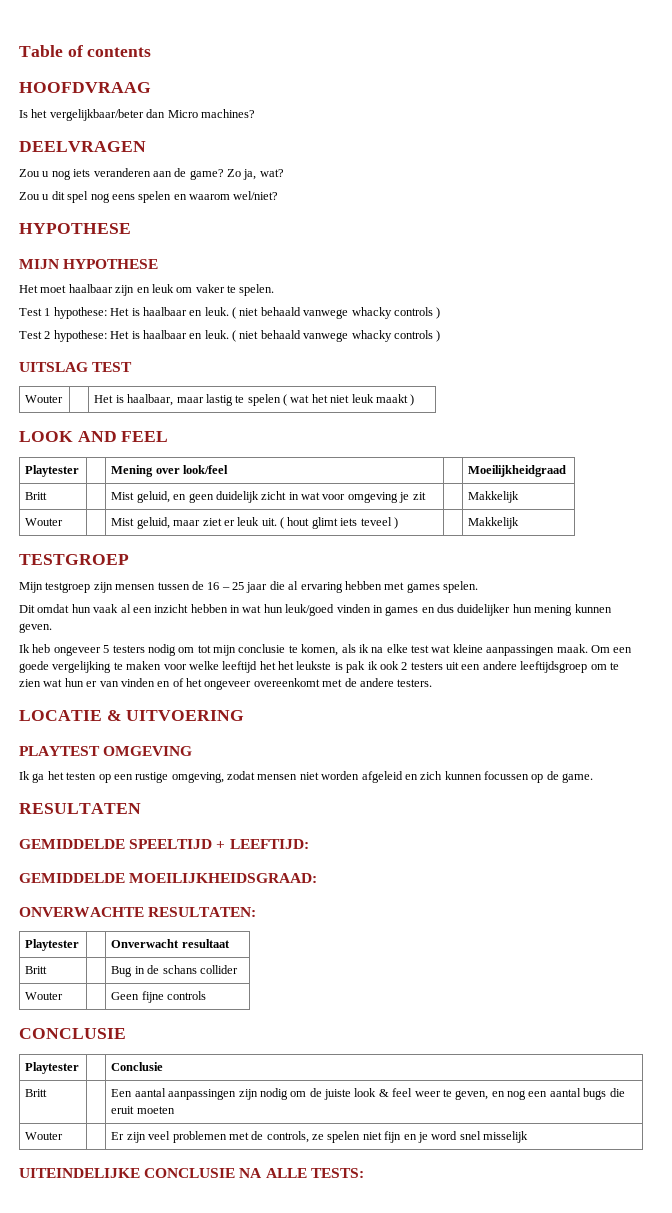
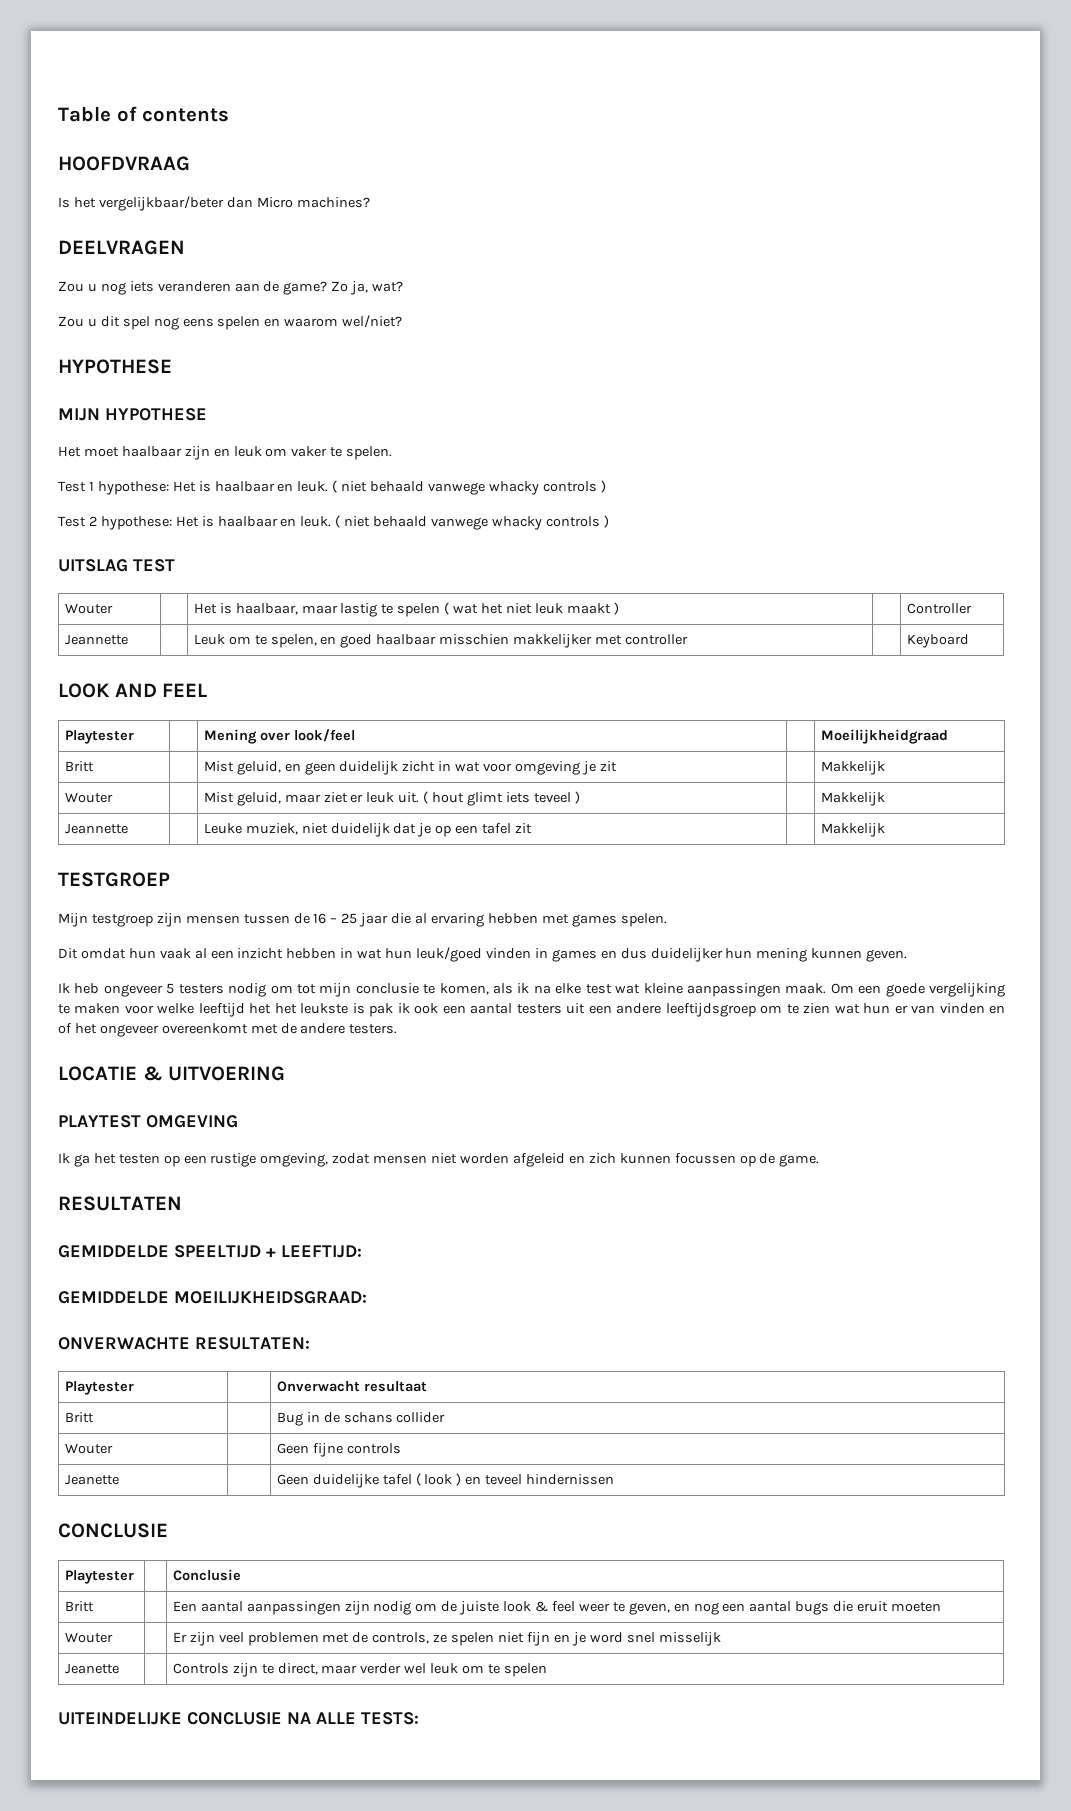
(415, 400) none -> [906,603,972,614] [64,634,128,645] [193,634,688,648] [906,634,969,648] | | Controller // Jeannette | | Leuk om te spelen, en goed haalbaar misschien makkelijker met controller | | Keyboard
(520, 523) none -> [64,823,128,834] [203,823,533,837] [820,823,885,837] // Jeannette | | Leuke muziek, niet duidelijk dat je op een tafel zit | | Makkelijk
[401,662,408,670] 2 -> [442,1003,513,1014] een aantal
(207, 995) none -> [64,1474,119,1485] [276,1473,615,1488] // Jeanette | | Geen duidelijke tafel ( look ) en teveel hindernissen
(529, 1137) none -> [64,1663,119,1674] [172,1663,547,1677] // Jeanette | | Controls zijn te direct, maar verder wel leuk om te spelen

